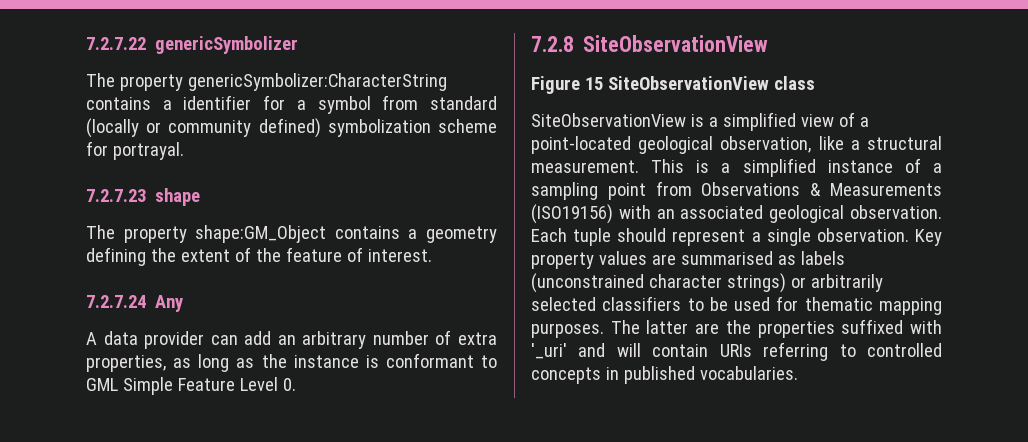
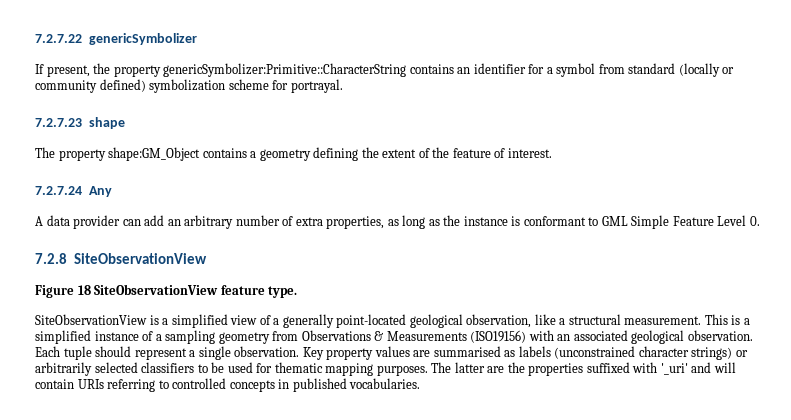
[86,73,447,91] [86,97,172,110] The property genericSymbolizer:CharacterString contains a -> [35,63,471,77] If present, the property genericSymbolizer:Primitive::CharacterString contains an
[584,76,815,90] 15 SiteObservationView class -> [77,284,298,298] 18 SiteObservationView feature type.
(869, 122) none -> [282,314,334,328] generally
[607,183,646,200] point -> [218,332,270,344] geometry

